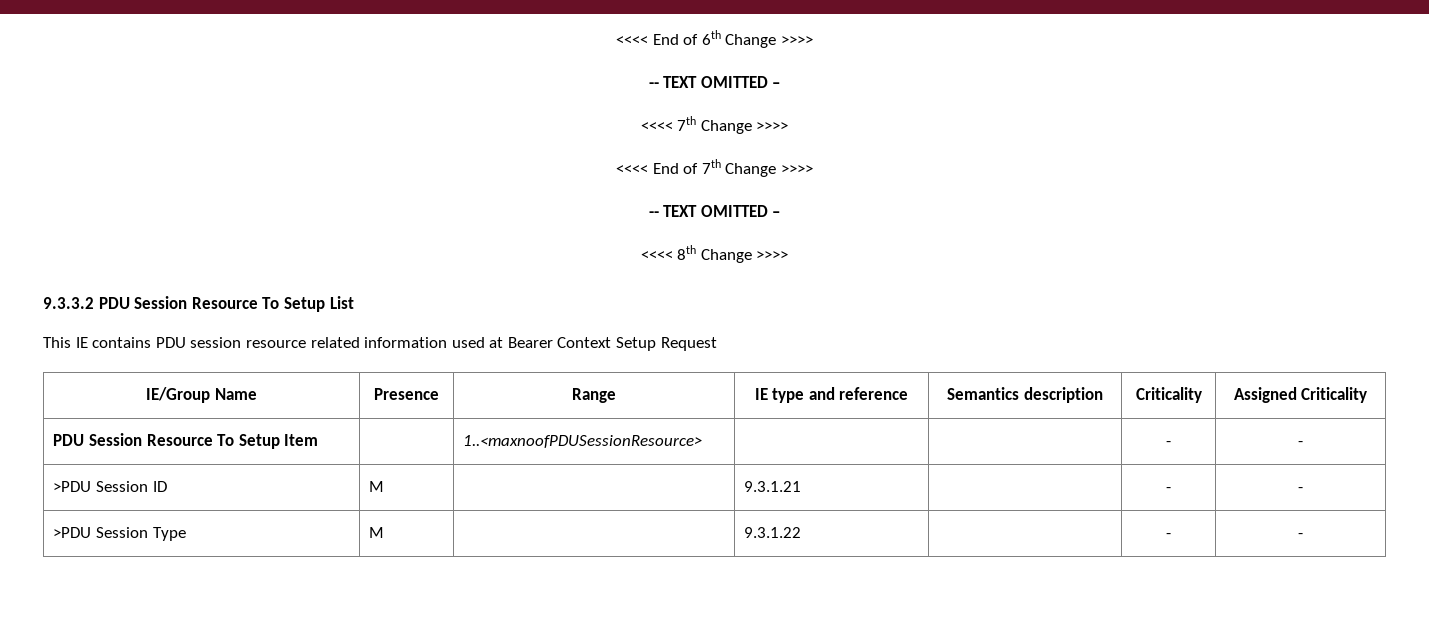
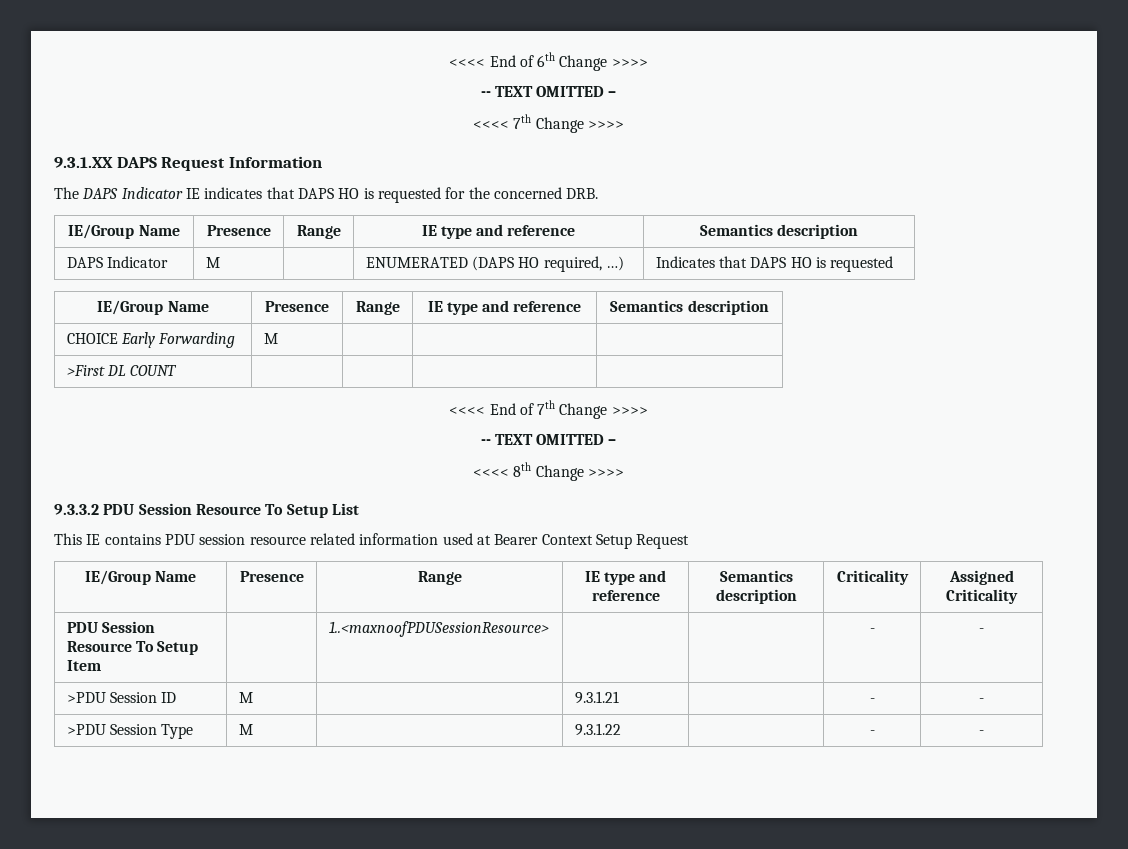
(789, 126) none -> [54,156,322,171] [54,187,599,203] [68,224,180,239] [206,225,271,236] [296,225,341,239] [421,224,576,239] [699,224,859,239] [66,256,169,268] [205,257,220,268] [365,256,624,272] [655,256,894,272] [97,300,209,315] [265,301,329,312] [355,301,400,315] [427,300,582,315] [610,300,769,315] [66,332,236,348] [263,333,278,344] [66,365,178,376] // 9.3.1.XX DAPS Request Information // The DAPS Indicator IE indicates that DAPS HO is requested for the concerned DRB. // IE/Group Name | Presence | Range | IE type and reference | Semantics description // DAPS Indicator | M | | ENUMERATED (DAPS HO required, …) | Indicates that DAPS HO is requested // IE/Group Name | Presence | Range | IE type and reference | Semantics description // CHOICE Early Forwarding | M | | | // >First DL COUNT | | | |

